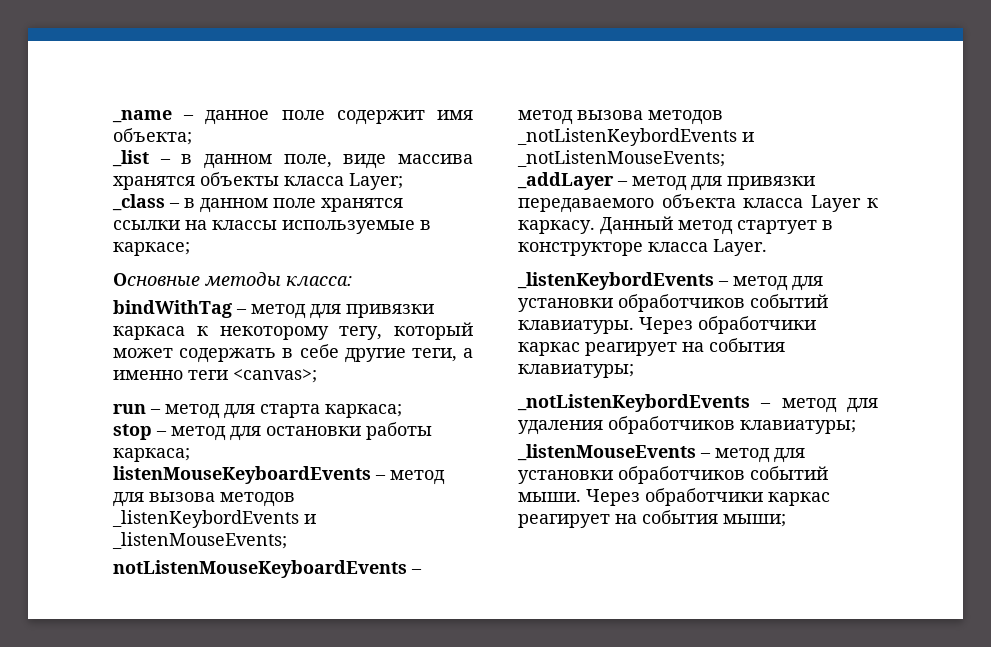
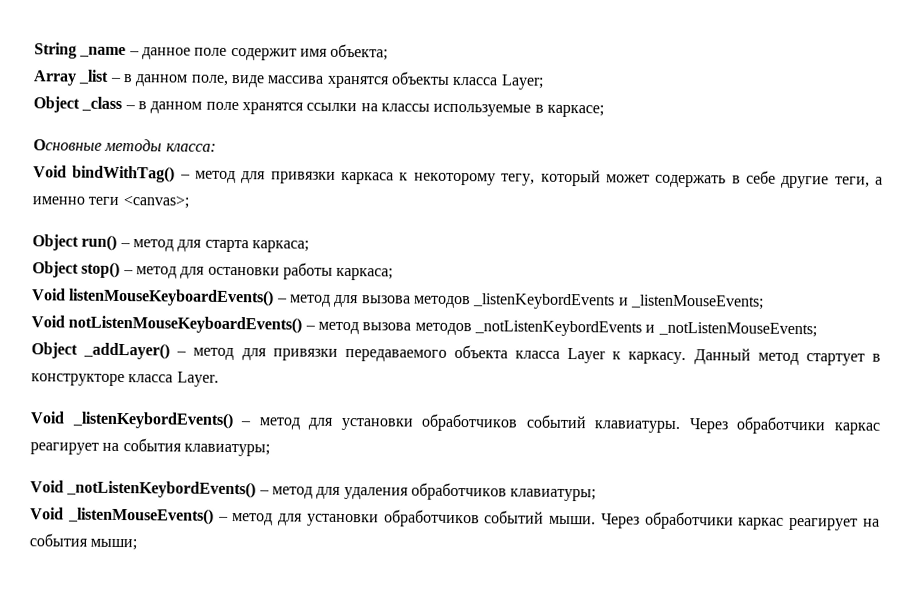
(112, 116) none -> [34,42,77,59] String
(192, 136) none -> [33,70,77,86] Array
(403, 181) none -> [33,96,80,113] Object
[113,300,232,318] bindWithTag -> [33,165,176,183] Void bindWithTag()
[113,404,146,414] run -> [32,234,118,251] Object run()
[113,424,152,440] stop -> [32,261,121,279] Object stop()
[113,466,371,484] listenMouseKeyboardEvents -> [32,288,275,307] Void listenMouseKeyboardEvents()
[113,560,407,578] notListenMouseKeyboardEvents -> [31,315,303,334] Void notListenMouseKeyboardEvents()
[517,172,614,190] _addLayer -> [31,342,171,360] Object _addLayer()
[517,272,714,290] _listenKeybordEvents -> [30,411,234,430] Void _listenKeybordEvents()
[517,394,750,412] _notListenKeybordEvents -> [30,480,257,499] Void _notListenKeybordEvents()
[517,444,696,461] _listenMouseEvents -> [30,507,214,525] Void _listenMouseEvents()

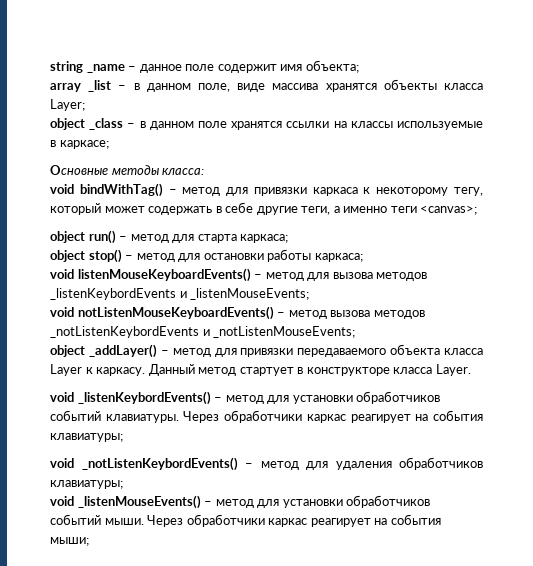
[34,42,77,59] String -> [50,61,83,73] string
[33,70,77,86] Array -> [50,83,81,92] array
[33,96,80,113] Object -> [50,118,85,130] object
[33,165,67,178] Void -> [50,184,74,194] void
[32,234,79,251] Object -> [50,231,85,243] object
[32,261,79,278] Object -> [50,250,85,262] object
[32,288,66,301] Void -> [50,269,74,279] void
[31,315,65,328] Void -> [50,307,74,317] void
[31,342,78,359] Object -> [50,345,85,357] object
[30,411,65,424] Void -> [50,392,74,402] void
[30,480,64,493] Void -> [50,458,74,468] void
[30,507,64,520] Void -> [50,496,74,506] void

